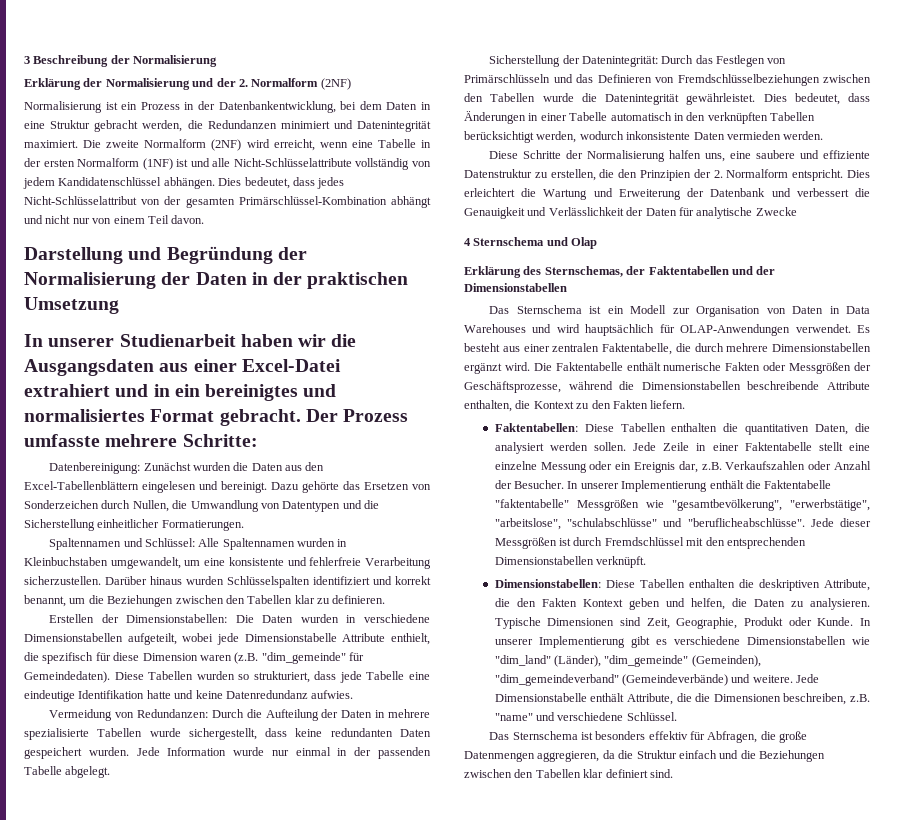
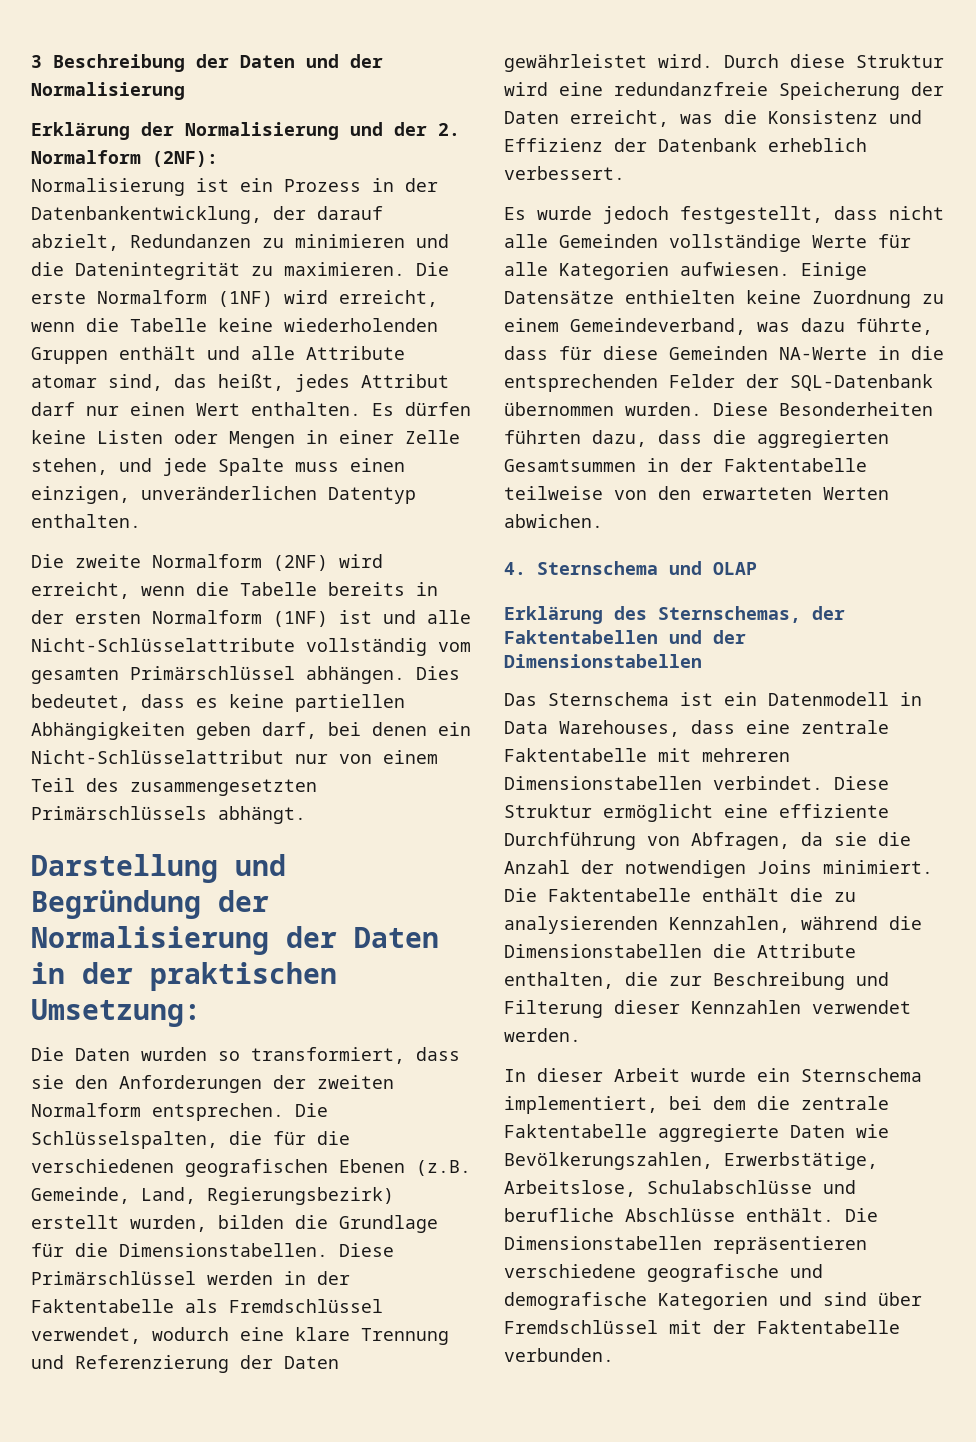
(130, 59) none -> [240,54,383,68] Daten und der
[320,78,351,90] (2NF) -> [152,151,218,167] (2NF):
[340,101,432,110] [24,120,431,132] [24,140,78,148] bei dem Daten in eine Struktur gebracht werden, die Redundanzen minimiert und Datenintegrität maximiert. -> [273,206,383,220] [31,234,449,251] [31,262,449,280] [31,290,438,307] [31,318,438,332] [31,346,405,364] [31,374,449,392] [31,402,471,416] [31,430,460,448] [31,458,405,476] [31,486,416,504] [31,514,141,528] der darauf abzielt, Redundanzen zu minimieren und die Datenintegrität zu maximieren. Die erste Normalform (1NF) wird erreicht, wenn die Tabelle keine wiederholenden Gruppen enthält und alle Attribute atomar sind, das heißt, jedes Attribut darf nur einen Wert enthalten. Es dürfen keine Listen oder Mengen in einer Zelle stehen, und jede Spalte muss einen einzigen, unveränderlichen Datentyp enthalten. //
[351,139,416,148] eine Tabelle -> [196,582,405,596] die Tabelle bereits
[411,161,431,167] [23,177,162,189] von jedem Kandidatenschlüssel -> [438,642,471,652] [31,666,295,684] vom gesamten Primärschlüssel
[317,177,345,189] [24,196,431,208] [24,215,205,224] jedes Nicht-Schlüsselattribut von der gesamten Primärschlüssel-Kombination abhängt und nicht nur von einem Teil davon. -> [196,694,405,712] [31,722,471,740] [31,750,438,764] [31,778,317,796] [31,806,306,824] es keine partiellen Abhängigkeiten geben darf, bei denen ein Nicht-Schlüsselattribut nur von einem Teil des zusammengesetzten Primärschlüssels abhängt.
[24,297,119,314] [24,334,357,347] [24,359,341,376] [24,384,337,401] [24,409,409,426] [24,434,258,447] [49,462,325,474] [24,481,431,493] [24,500,379,512] [24,519,244,531] [49,538,348,550] [24,557,432,569] [24,576,431,588] [24,595,386,607] [49,614,430,623] [24,633,430,645] [24,652,364,664] [24,671,430,683] [24,690,354,702] [49,709,431,721] [24,728,431,740] [24,747,431,759] [24,766,111,778] [489,55,787,67] [464,74,871,86] [464,93,870,105] [464,111,815,124] [464,131,824,143] [489,150,870,162] [464,169,870,181] [464,188,870,200] [464,207,797,219] [464,238,471,246] Umsetzung // In unserer Studienarbeit haben wir die Ausgangsdaten aus einer Excel-Datei extrahiert und in ein bereinigtes und normalisiertes Format gebracht. Der Prozess umfasste mehrere Schritte: // Datenbereinigung: Zunächst wurden die Daten aus den Excel-Tabellenblättern eingelesen und bereinigt. Dazu gehörte das Ersetzen von Sonderzeichen durch Nullen, die Umwandlung von Datentypen und die Sicherstellung einheitlicher Formatierungen. // Spaltennamen und Schlüssel: Alle Spaltennamen wurden in Kleinbuchstaben umgewandelt, um eine konsistente und fehlerfreie Verarbeitung sicherzustellen. Darüber hinaus wurden Schlüsselspalten identifiziert und korrekt benannt, um die Beziehungen zwischen den Tabellen klar zu definieren. // Erstellen der Dimensionstabellen: Die Daten wurden in verschiedene Dimensionstabellen aufgeteilt, wobei jede Dimensionstabelle Attribute enthielt, die spezifisch für diese Dimension waren (z.B. "dim_gemeinde" für Gemeindedaten). Diese Tabellen wurden so strukturiert, dass jede Tabelle eine eindeutige Identifikation hatte und keine Datenredundanz aufwies. // Vermeidung von Redundanzen: Durch die Aufteilung der Daten in mehrere spezialisierte Tabellen wurde sichergestellt, dass keine redundanten Daten gespeichert wurden. Jede Information wurde nur einmal in der passenden Tabelle abgelegt. // Sicherstellung der Datenintegrität: Durch das Festlegen von Primärschlüsseln und das Definieren von Fremdschlüsselbeziehungen zwischen den Tabellen wurde die Datenintegrität gewährleistet. Dies bedeutet, dass Änderungen in einer Tabelle automatisch in den verknüpften Tabellen berücksichtigt werden, wodurch inkonsistente Daten vermieden werden. // Diese Schritte der Normalisierung halfen uns, eine saubere und effiziente Datenstruktur zu erstellen, die den Prinzipien der 2. Normalform entspricht. Dies erleichtert die Wartung und Erweiterung der Datenbank und verbessert die Genauigkeit und Verlässlichkeit der Daten für analytische Zwecke // 4 -> [31,999,201,1027] [31,1047,460,1064] [31,1075,394,1093] [31,1103,328,1121] [31,1131,350,1149] [31,1159,471,1177] [31,1187,394,1205] [31,1215,438,1233] [31,1243,394,1257] [31,1271,350,1285] [31,1299,383,1313] [31,1327,449,1345] [31,1355,339,1373] [504,54,944,72] [504,82,944,100] [504,110,922,127] [504,138,867,152] [504,166,625,180] [504,206,944,224] [504,234,911,252] [504,262,867,280] [504,290,944,308] [504,318,933,335] [504,346,944,360] [504,374,933,392] [504,402,933,416] [504,430,889,448] [504,458,867,472] [504,486,889,500] [504,514,603,528] [504,562,526,575] Umsetzung: // Die Daten wurden so transformiert, dass sie den Anforderungen der zweiten Normalform entsprechen. Die Schlüsselspalten, die für die verschiedenen geografischen Ebenen (z.B. Gemeinde, Land, Regierungsbezirk) erstellt wurden, bilden die Grundlage für die Dimensionstabellen. Diese Primärschlüssel werden in der Faktentabelle als Fremdschlüssel verwendet, wodurch eine klare Trennung und Referenzierung der Daten gewährleistet wird. Durch diese Struktur wird eine redundanzfreie Speicherung der Daten erreicht, was die Konsistenz und Effizienz der Datenbank erheblich verbessert. // Es wurde jedoch festgestellt, dass nicht alle Gemeinden vollständige Werte für alle Kategorien aufwiesen. Einige Datensätze enthielten keine Zuordnung zu einem Gemeindeverband, was dazu führte, dass für diese Gemeinden NA-Werte in die entsprechenden Felder der SQL-Datenbank übernommen wurden. Diese Besonderheiten führten dazu, dass die aggregierten Gesamtsummen in der Faktentabelle teilweise von den erwarteten Werten abwichen. // 4.
[571,237,598,249] Olap -> [713,562,757,575] OLAP
[630,305,870,317] [464,324,870,336] [464,343,871,355] [464,362,872,374] [464,381,561,393] Modell zur Organisation von Daten in Data Warehouses und wird hauptsächlich für OLAP-Anwendungen verwendet. Es besteht aus einer zentralen Faktentabelle, die durch mehrere Dimensionstabellen ergänzt wird. Die Faktentabelle enthält numerische Fakten oder Messgrößen der Geschäftsprozesse, -> [768,692,922,706] [504,720,889,737] [504,748,790,762] [504,776,889,790] [504,804,889,822] [504,832,911,850] [504,860,933,878] [504,888,856,902] [504,916,790,934] Datenmodell in Data Warehouses, dass eine zentrale Faktentabelle mit mehreren Dimensionstabellen verbindet. Diese Struktur ermöglicht eine effiziente Durchführung von Abfragen, da sie die Anzahl der notwendigen Joins minimiert. Die Faktentabelle enthält die zu analysierenden Kennzahlen,
[747,381,820,390] beschreibende -> [713,944,746,958] die
[533,400,686,409] [494,423,870,435] [494,442,870,454] [494,461,871,473] [494,480,832,492] [494,499,870,511] [494,518,871,530] [494,537,806,549] [494,556,647,568] [494,579,870,591] [494,598,870,610] [494,617,871,629] [494,636,870,648] [494,655,761,667] [494,674,820,686] [494,693,870,705] [494,712,677,721] [489,731,808,743] [464,750,825,762] [464,769,673,778] Kontext zu den Fakten liefern. // Faktentabellen: Diese Tabellen enthalten die quantitativen Daten, die analysiert werden sollen. Jede Zeile in einer Faktentabelle stellt eine einzelne Messung oder ein Ereignis dar, z.B. Verkaufszahlen oder Anzahl der Besucher. In unserer Implementierung enthält die Faktentabelle "faktentabelle" Messgrößen wie "gesamtbevölkerung", "erwerbstätige", "arbeitslose", "schulabschlüsse" und "beruflicheabschlüsse". Jede dieser Messgrößen ist durch Fremdschlüssel mit den entsprechenden Dimensionstabellen verknüpft. // Dimensionstabellen: Diese Tabellen enthalten die deskriptiven Attribute, die den Fakten Kontext geben und helfen, die Daten zu analysieren. Typische Dimensionen sind Zeit, Geographie, Produkt oder Kunde. In unserer Implementierung gibt es verschiedene Dimensionstabellen wie "dim_land" (Länder), "dim_gemeinde" (Gemeinden), "dim_gemeindeverband" (Gemeindeverbände) und weitere. Jede Dimensionstabelle enthält Attribute, die die Dimensionen beschreiben, z.B. "name" und verschiedene Schlüssel. // Das Sternschema ist besonders effektiv für Abfragen, die große Datenmengen aggregieren, da die Struktur einfach und die Beziehungen zwischen den Tabellen klar definiert sind. -> [669,972,889,990] [504,1000,911,1018] [504,1028,581,1042] [504,1068,922,1082] [504,1096,889,1114] [504,1124,889,1142] [504,1152,878,1170] [504,1180,856,1197] [504,1208,878,1222] [504,1236,867,1254] [504,1264,823,1282] [504,1292,922,1310] [504,1320,900,1334] [504,1348,614,1362] zur Beschreibung und Filterung dieser Kennzahlen verwendet werden. // In dieser Arbeit wurde ein Sternschema implementiert, bei dem die zentrale Faktentabelle aggregierte Daten wie Bevölkerungszahlen, Erwerbstätige, Arbeitslose, Schulabschlüsse und berufliche Abschlüsse enthält. Die Dimensionstabellen repräsentieren verschiedene geografische und demografische Kategorien und sind über Fremdschlüssel mit der Faktentabelle verbunden.

